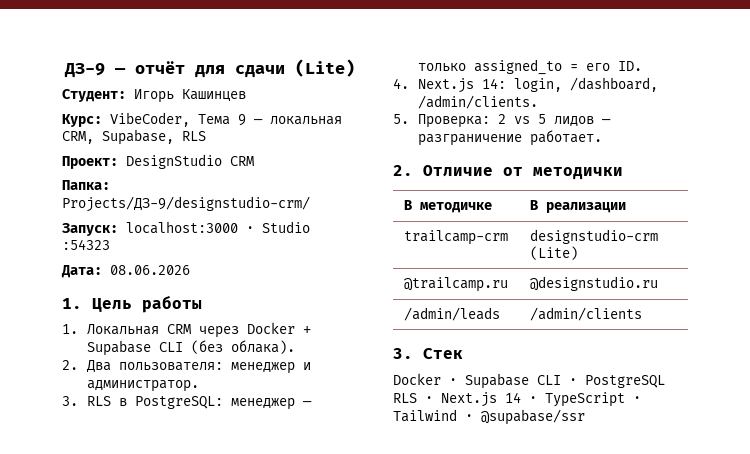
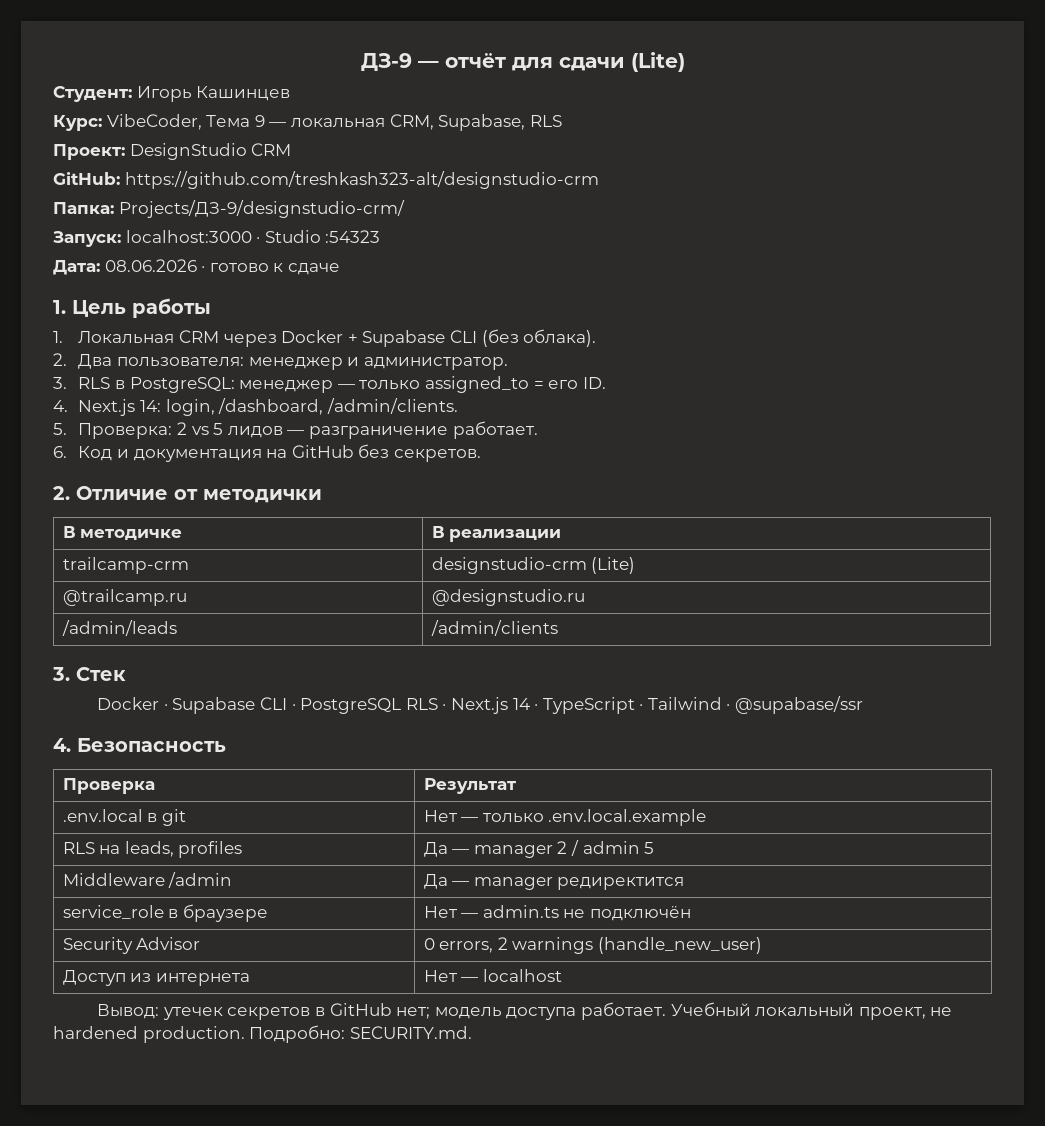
(254, 161) none -> [53,171,599,189] // GitHub: https://github.com/treshkash323-alt/designstudio-crm
(190, 270) none -> [201,263,340,275] · готово к сдаче
(603, 138) none -> [53,444,482,462] // 6. Код и документация на GitHub без секретов.
(585, 417) none -> [53,738,226,752] [62,778,155,794] [423,778,516,794] [62,809,186,826] [423,809,707,826] [62,841,243,858] [423,840,655,858] [62,872,233,888] [423,874,685,890] [62,904,268,922] [423,905,692,921] [62,937,201,954] [423,937,763,954] [62,970,250,986] [423,969,562,982] [97,1002,953,1020] [53,1025,472,1043] // 4. Безопасность // Проверка | Результат // .env.local в git | Нет — только .env.local.example // RLS на leads, profiles | Да — manager 2 / admin 5 // Middleware /admin | Да — manager редиректится // service_role в браузере | Нет — admin.ts не подключён // Security Advisor | 0 errors, 2 warnings (handle_new_user) // Доступ из интернета | Нет — localhost // Вывод: утечек секретов в GitHub нет; модель доступа работает. Учебный локальный проект, не hardened production. Подробно: SECURITY.md.

